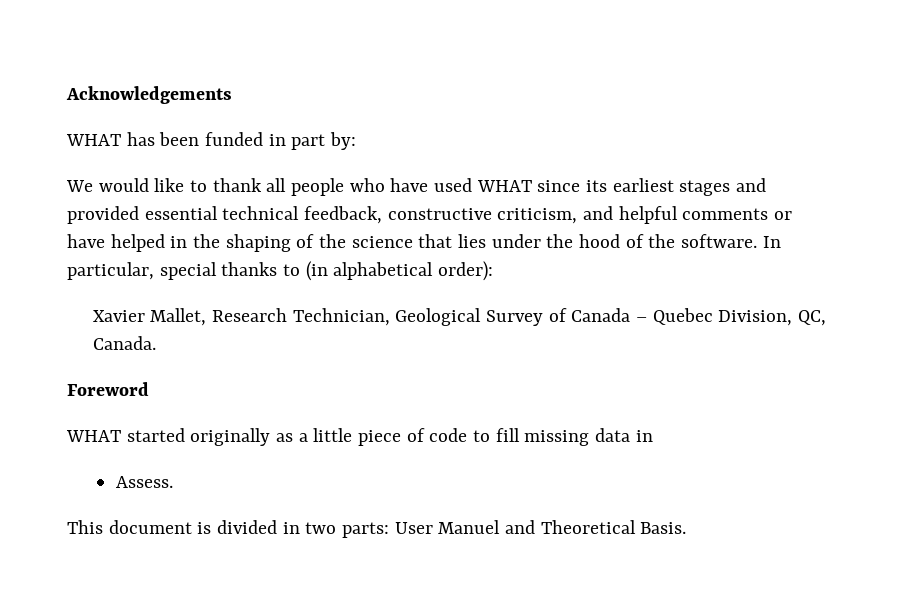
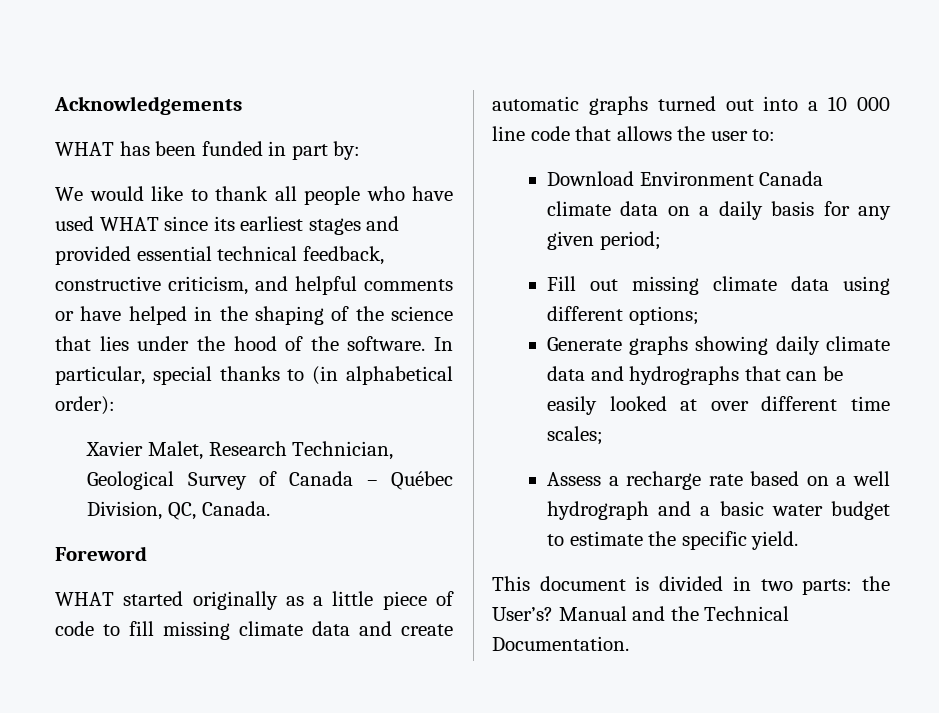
[150,308,207,326] Mallet, -> [147,441,203,460] Malet,
[652,308,713,325] Quebec -> [391,471,453,490] Québec
[595,428,653,442] [115,476,173,488] data in // Assess. -> [239,621,453,636] [492,96,890,115] [492,126,776,141] [546,171,824,186] [546,201,891,220] [546,231,661,250] [546,276,890,295] [546,306,699,325] [546,336,890,355] [546,366,843,385] [546,396,890,415] [546,426,603,445] [546,471,890,490] [546,501,890,520] [546,531,799,550] climate data and create automatic graphs turned out into a 10 000 line code that allows the user to: // Download Environment Canada climate data on a daily basis for any given period; // Fill out missing climate data using different options; // Generate graphs showing daily climate data and hydrographs that can be easily looked at over different time scales; // Assess a recharge rate based on a well hydrograph and a basic water budget to estimate the specific yield.
[394,520,687,534] User Manuel and Theoretical Basis. -> [862,576,890,591] [492,606,790,621] [492,636,629,651] the User’s? Manual and the Technical Documentation.

